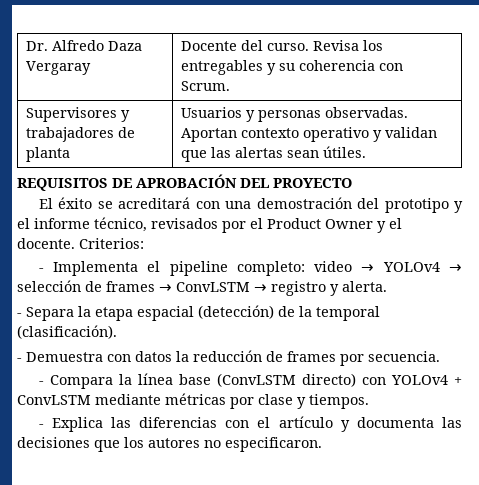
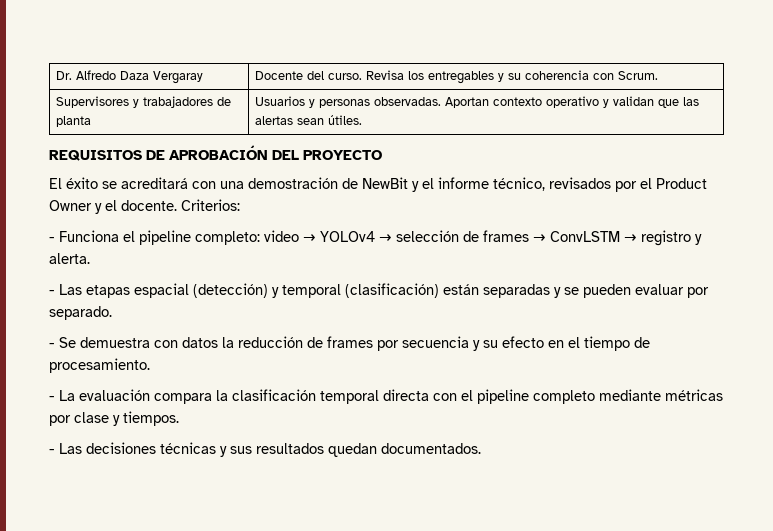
[357,198,449,213] del prototipo -> [342,177,408,189] de NewBit
[53,261,139,276] Implementa -> [59,230,119,242] Funciona
[26,305,380,321] [17,325,117,339] [17,352,103,362] Separa la etapa espacial (detección) de la temporal (clasificación). // - Demuestra -> [59,283,709,298] [49,306,112,320] [49,337,150,348] Las etapas espacial (detección) y temporal (clasificación) están separadas y se pueden evaluar por separado. // - Se demuestra
[368,351,440,362] [38,373,462,389] [17,395,91,405] secuencia. // - Compara la línea base (ConvLSTM directo) con YOLOv4 + ConvLSTM -> [402,336,650,351] [49,358,150,373] [49,389,595,404] secuencia y su efecto en el tiempo de procesamiento. // - La evaluación compara la clasificación temporal directa con el pipeline completo
[51,416,462,432] [17,437,322,452] Explica las diferencias con el artículo y documenta las decisiones que los autores no especificaron. -> [59,442,481,457] Las decisiones técnicas y sus resultados quedan documentados.

